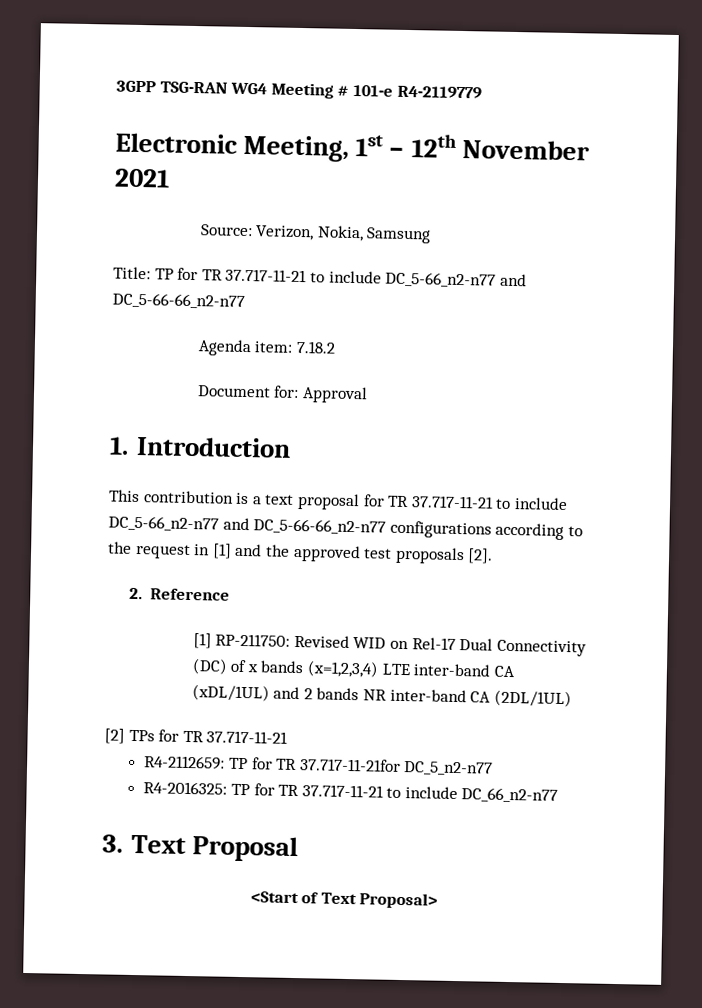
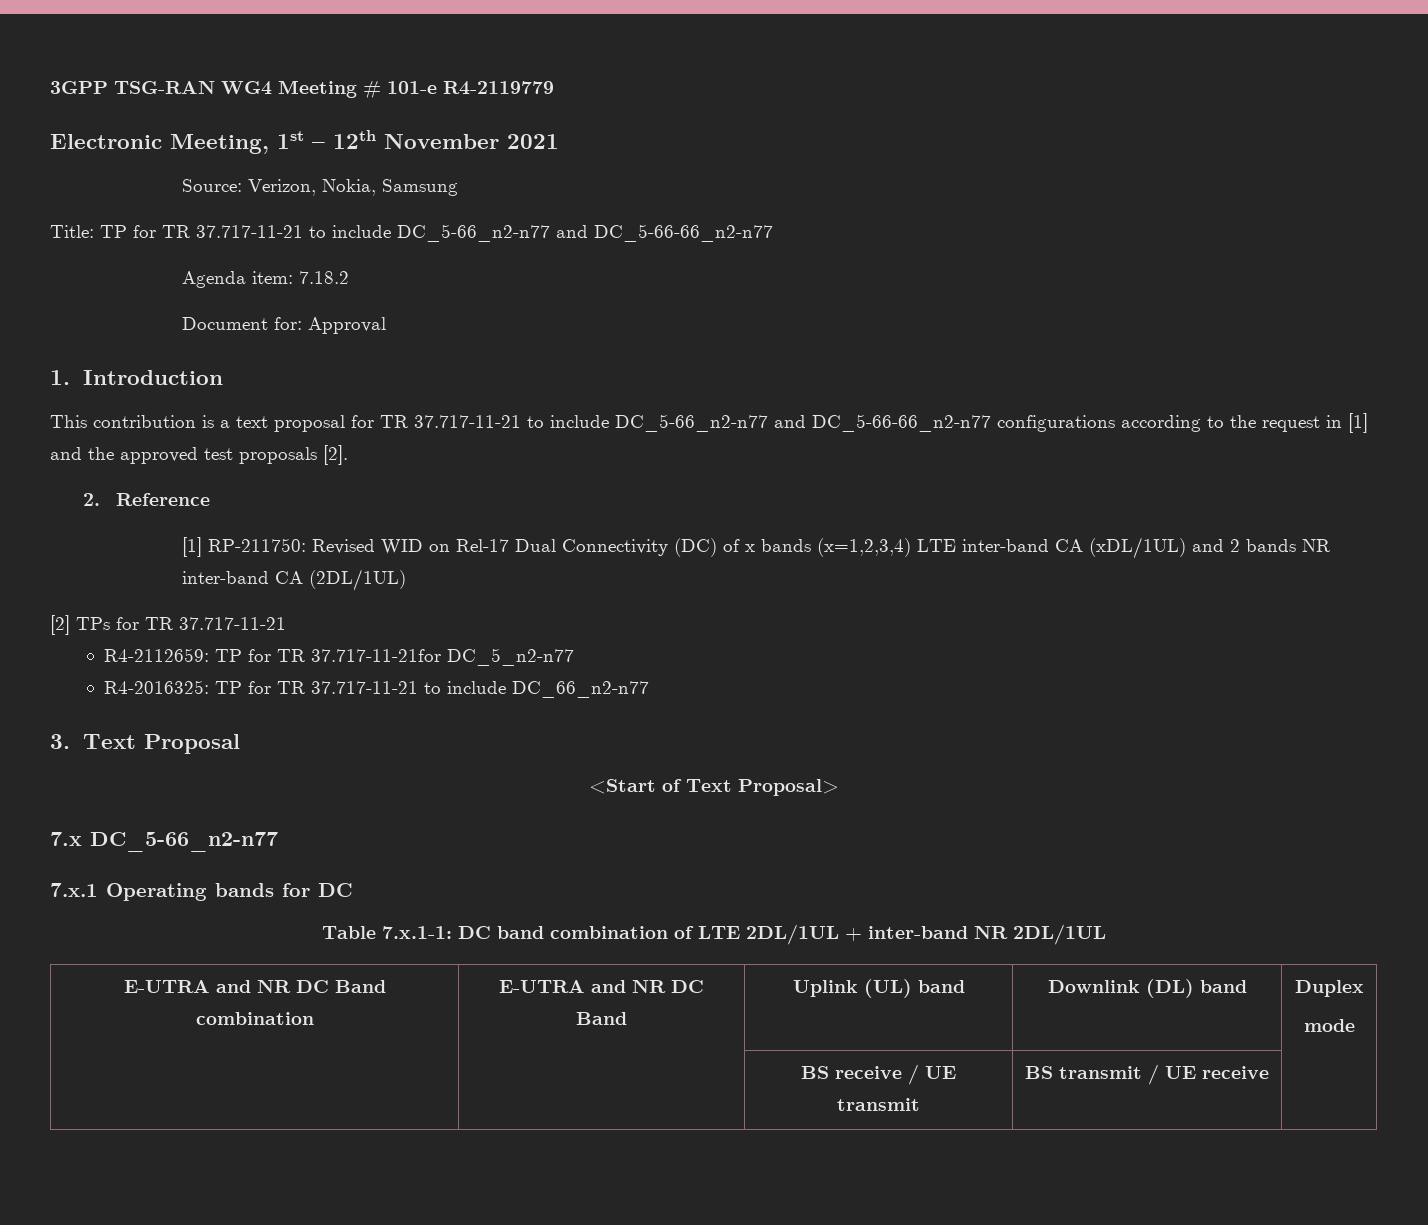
(439, 900) none -> [50,832,278,852] [50,883,353,901] [322,924,1106,945] [123,980,386,993] [195,1012,314,1025] [499,980,704,993] [576,1012,627,1025] [792,979,965,998] [1047,979,1247,998] [1294,980,1364,997] [1303,1019,1355,1032] [801,1064,956,1085] [837,1098,920,1111] [1025,1064,1269,1085] // 7.x DC_5-66_n2-n77 // 7.x.1 Operating bands for DC // Table 7.x.1-1: DC band combination of LTE 2DL/1UL + inter-band NR 2DL/1UL // E-UTRA and NR DC Band combination | E-UTRA and NR DC Band | Uplink (UL) band | Downlink (DL) band | Duplex // mode // | | BS receive / UE transmit | BS transmit / UE receive |

